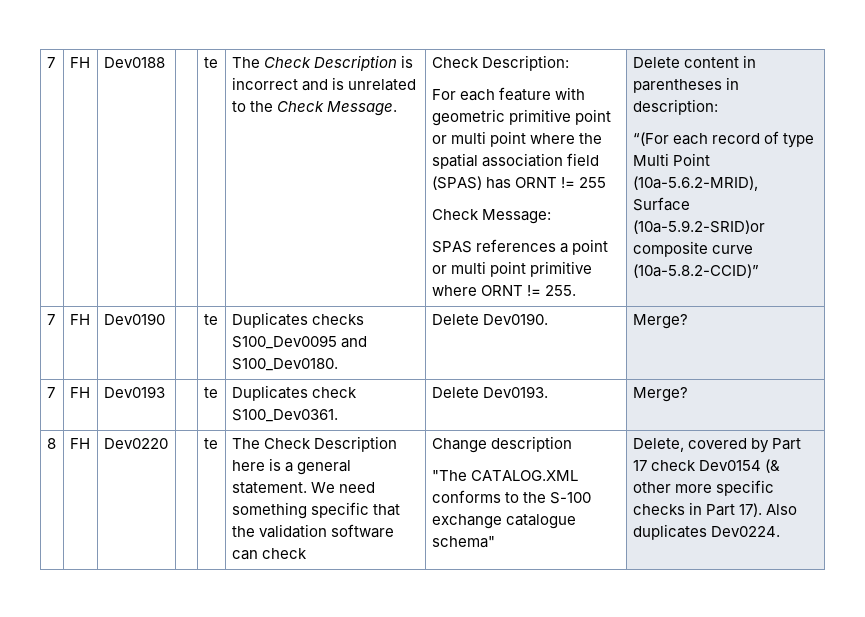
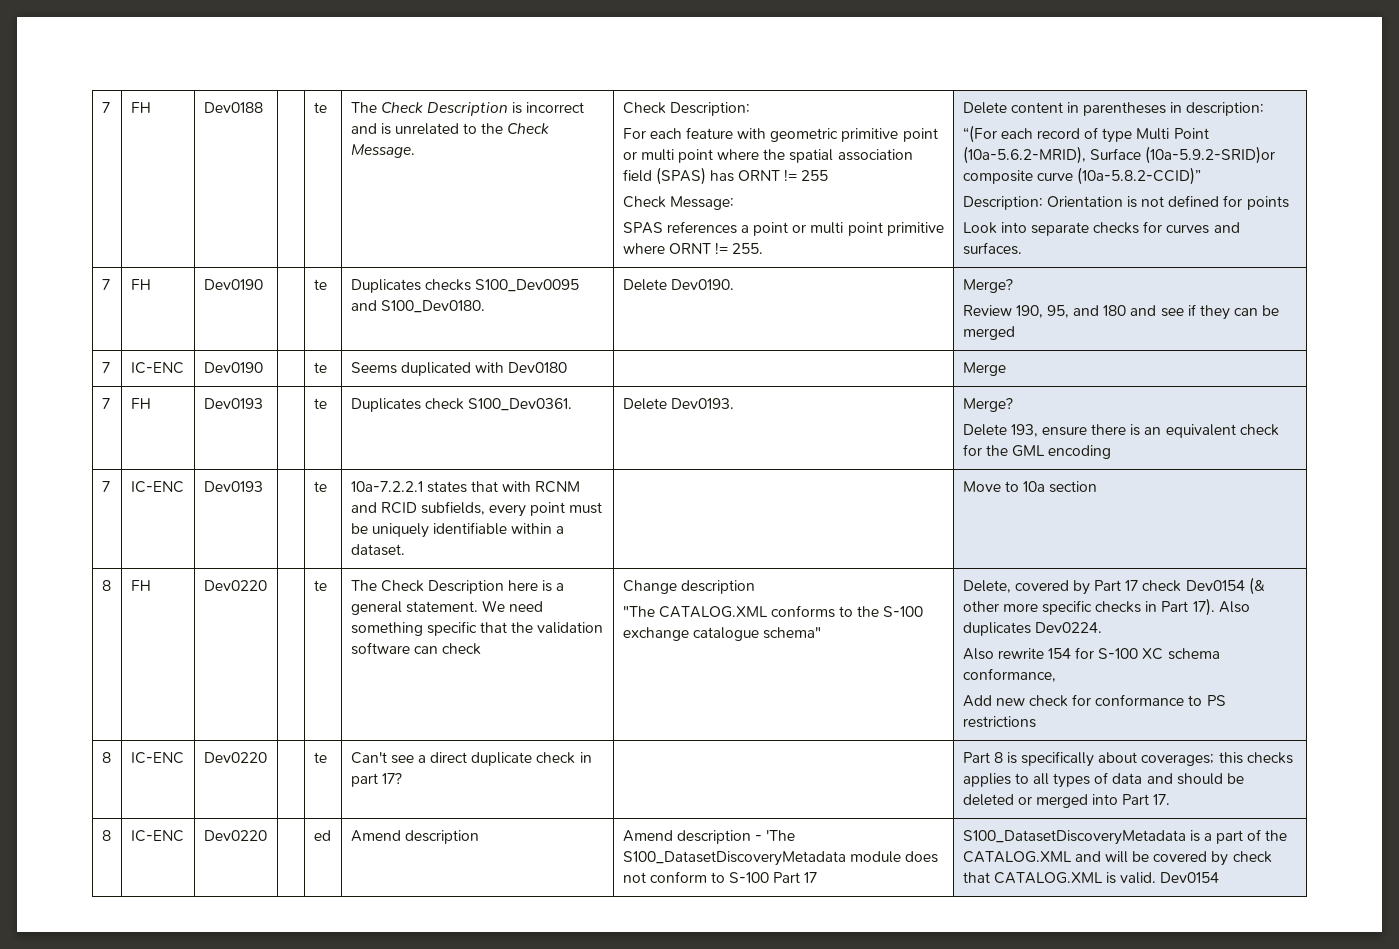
(759, 271) none -> [962,195,1289,210] [962,221,1240,236] [962,242,1022,255] // Description: Orientation is not defined for points // Look into separate checks for curves and surfaces.
(688, 321) none -> [962,304,1280,320] [962,326,1015,340] [101,362,110,373] [130,362,184,374] [203,362,263,373] [313,362,327,373] [350,362,568,376] [962,362,1006,376] // Review 190, 95, and 180 and see if they can be merged // 7 | IC-ENC | Dev0190 | | te | Seems duplicated with Dev0180 | | Merge
(688, 394) none -> [962,424,1279,438] [962,444,1112,459] [101,481,110,492] [130,481,184,493] [203,481,263,492] [313,481,327,492] [350,481,581,493] [350,501,603,517] [350,522,565,538] [350,544,405,556] [962,481,1098,493] // Delete 193, ensure there is an equivalent check for the GML encoding // 7 | IC-ENC | Dev0193 | | te | 10a-7.2.2.1 states that with RCNM and RCID subfields, every point must be uniquely identifiable within a dataset. | | Move to 10a section
(780, 531) none -> [962,647,1220,660] [962,668,1056,682] [962,694,1226,707] [962,716,1036,728] [101,752,111,763] [130,752,184,764] [203,752,267,763] [313,752,327,763] [350,752,592,766] [350,773,402,787] [962,751,1293,767] [962,772,1245,788] [962,794,1171,808] [101,830,111,841] [130,830,184,842] [203,830,267,841] [313,830,331,841] [350,830,479,844] [622,830,796,844] [622,851,938,866] [622,871,818,883] [962,829,1288,845] [962,851,1272,866] [962,872,1220,884] // Also rewrite 154 for S-100 XC schema conformance, // Add new check for conformance to PS restrictions // 8 | IC-ENC | Dev0220 | | te | Can't see a direct duplicate check in part 17? | | Part 8 is specifically about coverages; this checks applies to all types of data and should be deleted or merged into Part 17. // 8 | IC-ENC | Dev0220 | | ed | Amend description | Amend description - 'The S100_DatasetDiscoveryMetadata module does not conform to S-100 Part 17 | S100_DatasetDiscoveryMetadata is a part of the CATALOG.XML and will be covered by check that CATALOG.XML is valid. Dev0154

